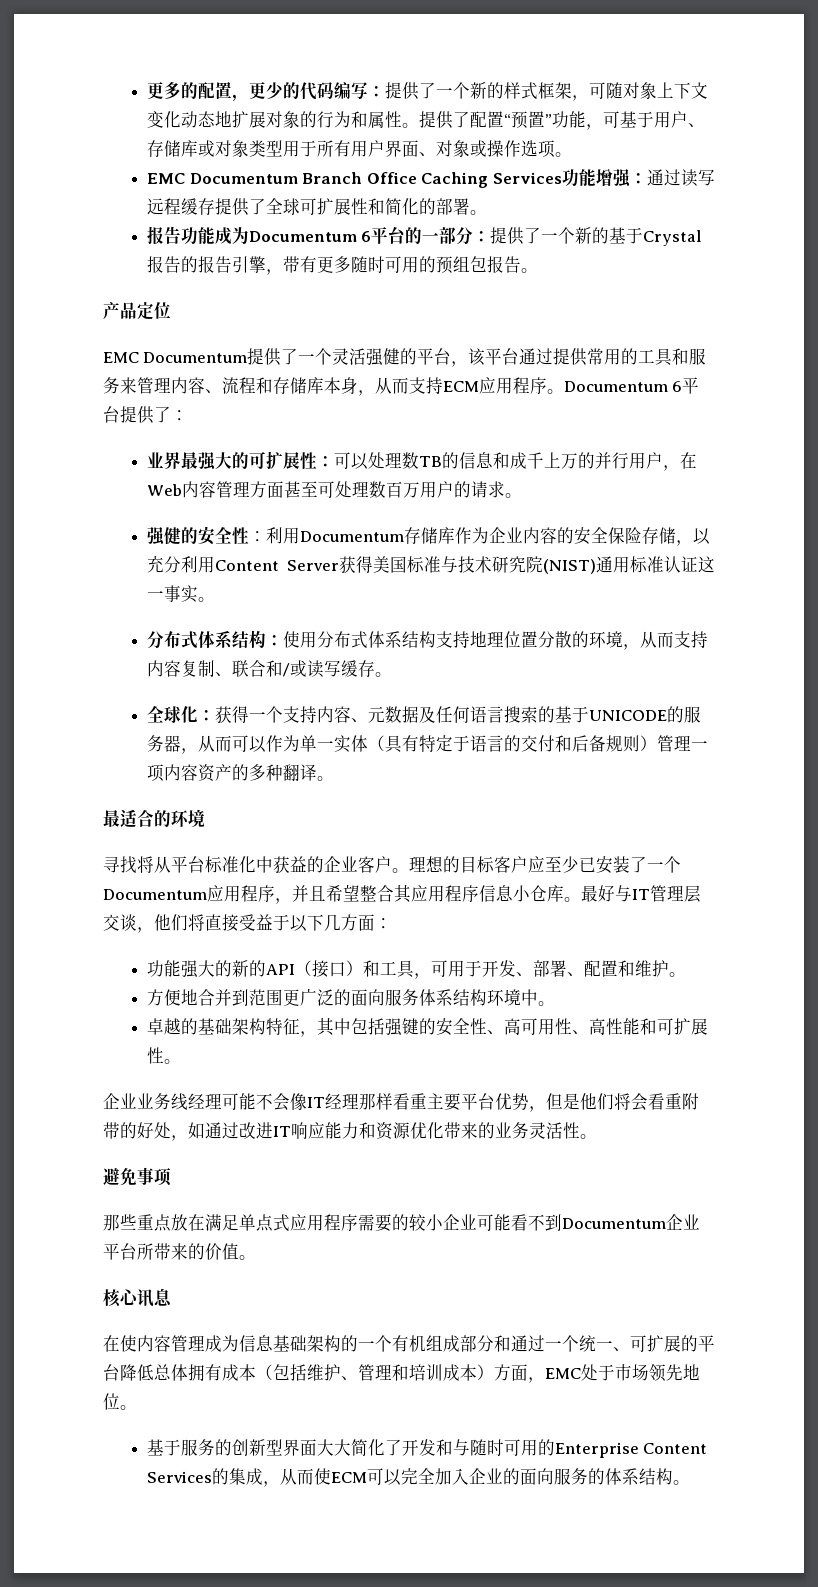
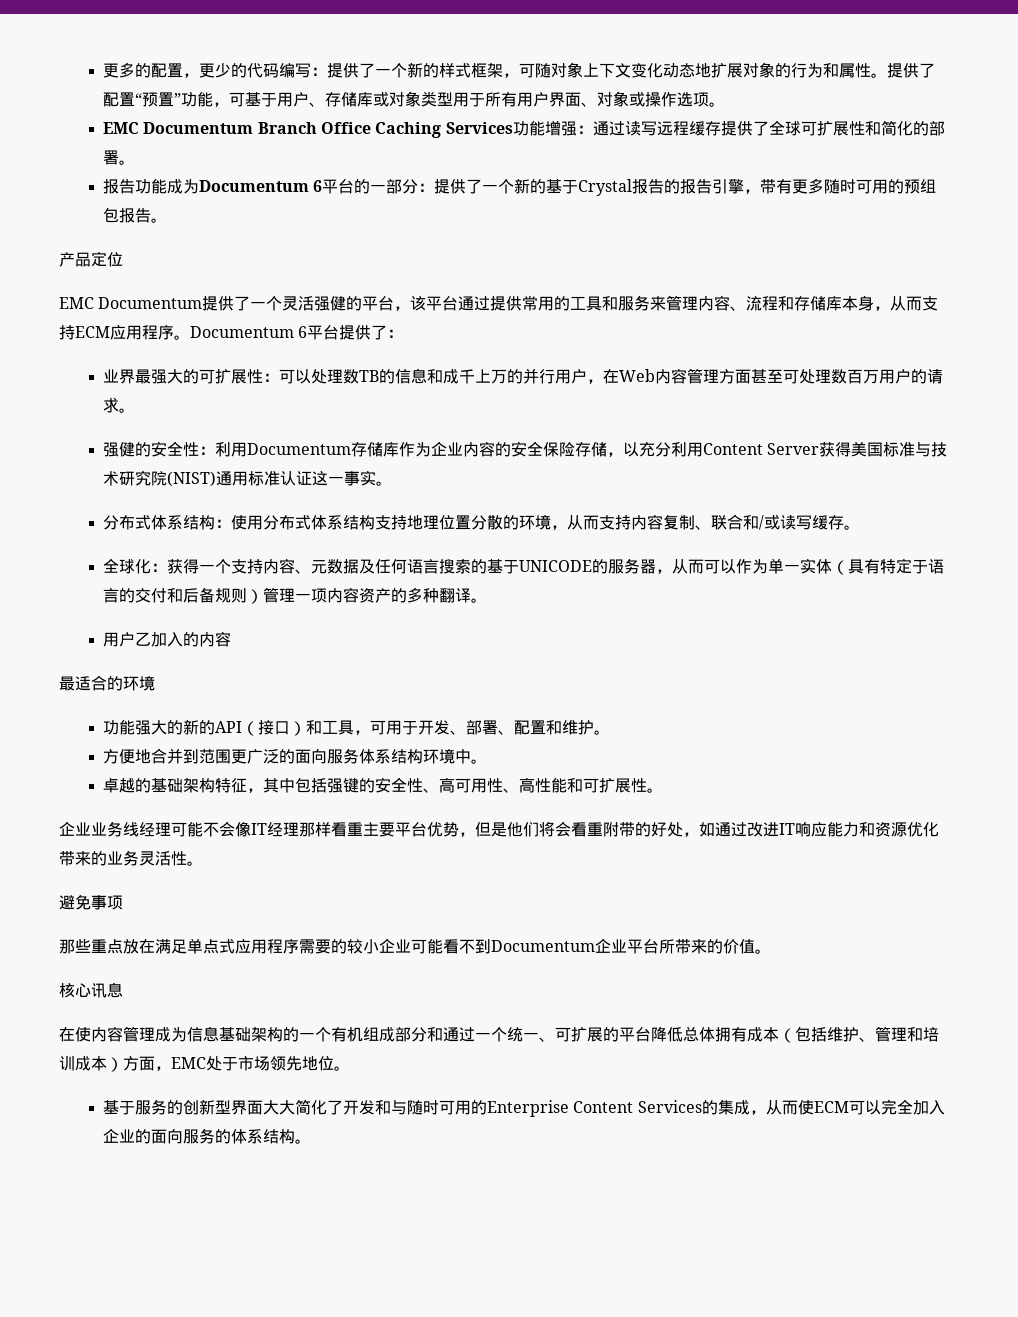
(334, 778) none -> [103,631,232,647] // 用户乙加入的内容
[103,856,681,874] [103,884,701,904] [103,914,392,933] // 寻找将从平台标准化中获益的企业客户。理想的目标客户应至少已安装了一个Documentum应用程序，并且希望整合其应用程序信息小仓库。最好与IT管理层交谈，他们将直接受益于以下几方面： -> (155, 683) none

